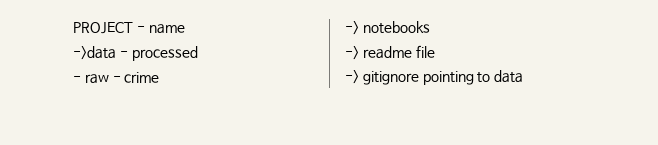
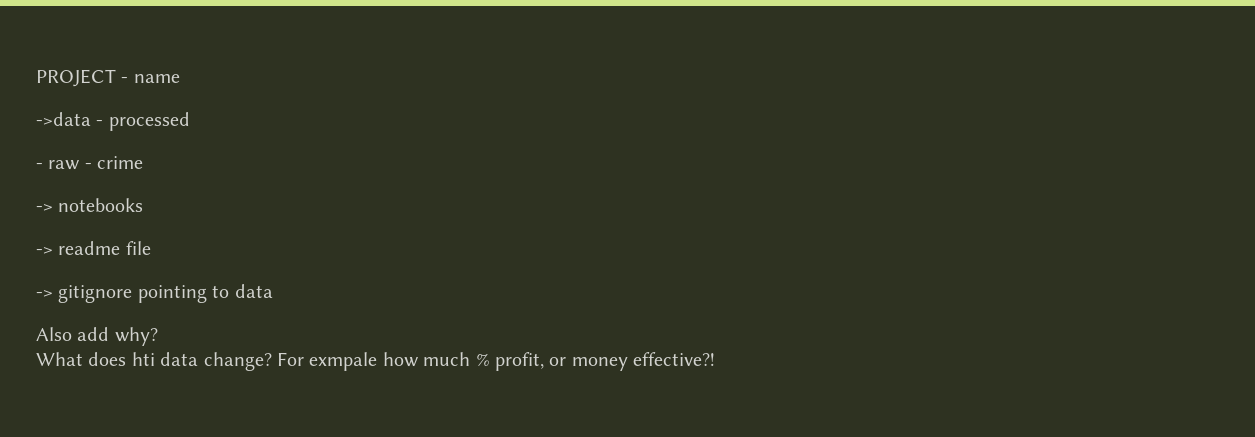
(524, 76) none -> [36,327,158,346] [36,352,716,371] // Also add why? // What does hti data change? For exmpale how much % profit, or money effective?!

